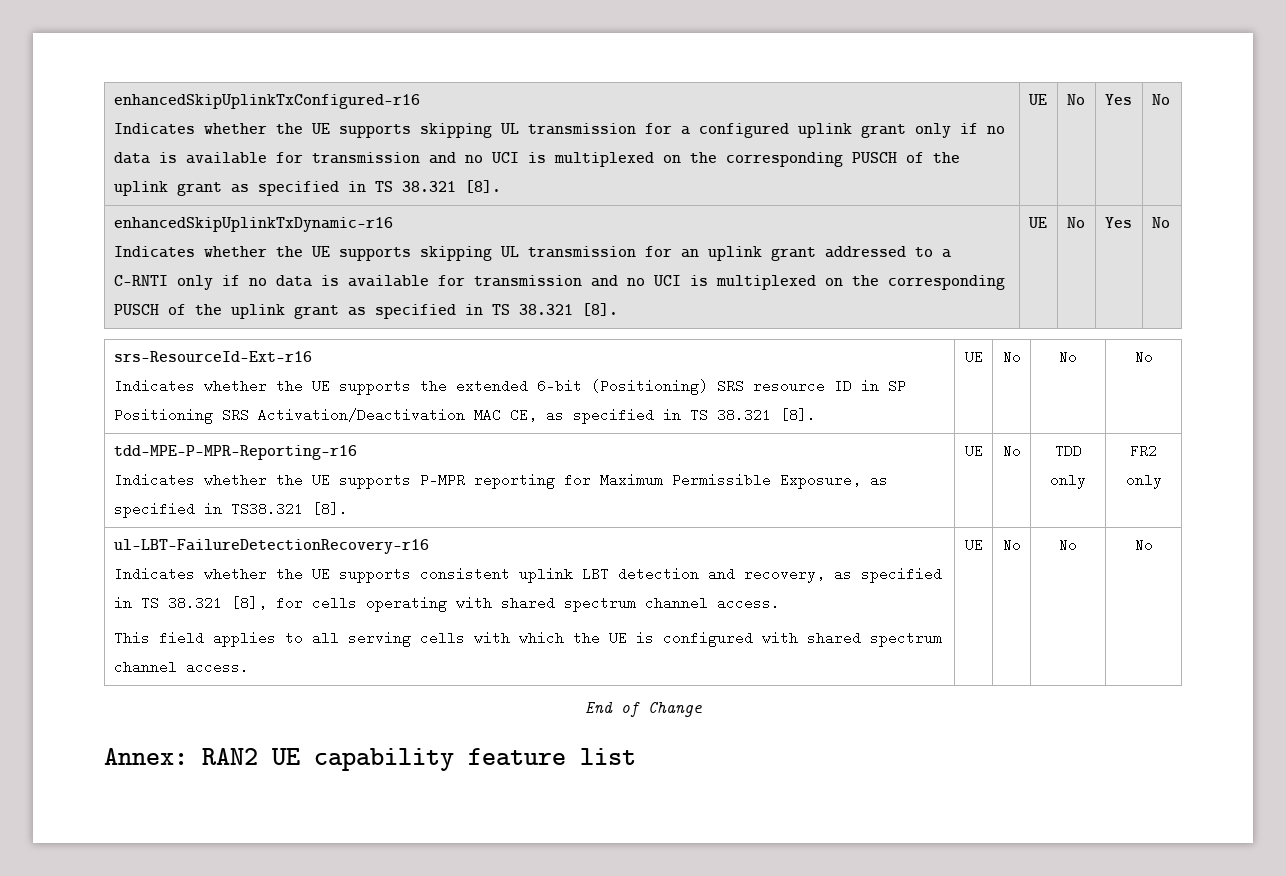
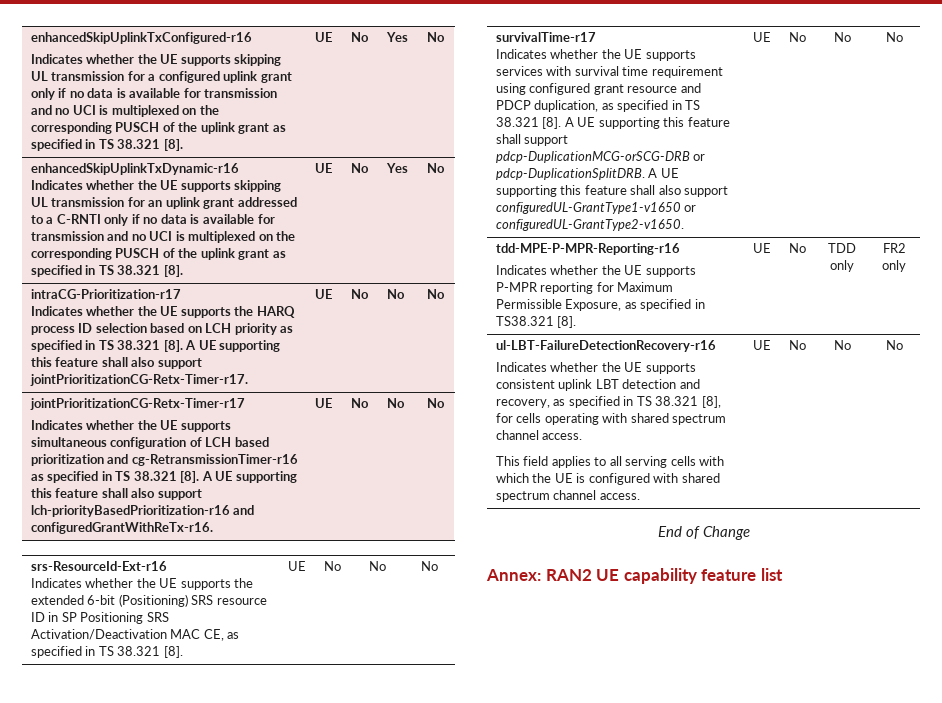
(1170, 222) none -> [30,289,181,299] [30,306,295,318] [30,323,294,335] [30,340,281,352] [30,357,202,369] [29,374,248,386] [314,289,332,299] [350,289,369,299] [386,289,405,299] [426,289,445,299] [29,398,245,410] [30,420,231,432] [30,437,269,449] [30,454,298,466] [30,471,297,483] [30,488,202,500] [30,505,255,517] [30,522,213,534] [314,398,332,408] [350,398,369,408] [386,398,405,408] [426,398,445,408] // intraCG-Prioritization-r17 // Indicates whether the UE supports the HARQ process ID selection based on LCH priority as specified in TS 38.321 [8]. A UE supporting this feature shall also support jointPrioritizationCG-Retx-Timer-r17. | UE | No | No | No // jointPrioritizationCG-Retx-Timer-r17 // Indicates whether the UE supports simultaneous configuration of LCH based prioritization and cg-RetransmissionTimer-r16 as specified in TS 38.321 [8]. A UE supporting this feature shall also support lch-priorityBasedPrioritization-r16 and configuredGrantWithReTx-r16. | UE | No | No | No
(1153, 357) none -> [495,32,596,42] [495,49,696,61] [495,66,723,78] [495,83,701,95] [495,100,701,112] [495,117,730,129] [495,134,569,146] [495,151,706,163] [495,168,679,180] [495,185,729,197] [495,202,697,214] [495,219,684,231] [752,32,771,42] [789,32,806,42] [833,32,851,42] [885,32,903,42] // survivalTime-r17 // Indicates whether the UE supports services with survival time requirement using configured grant resource and PDCP duplication, as specified in TS 38.321 [8]. A UE supporting this feature shall support pdcp-DuplicationMCG-orSCG-DRB or pdcp-DuplicationSplitDRB. A UE supporting this feature shall also support configuredUL-GrantType1-v1650 or configuredUL-GrantType2-v1650. | UE | No | No | No

